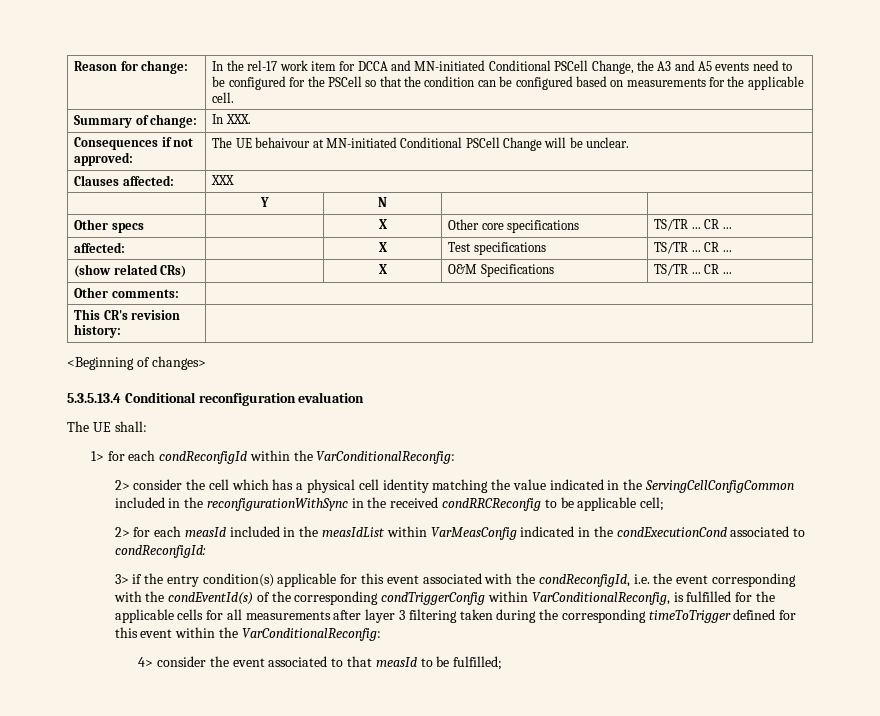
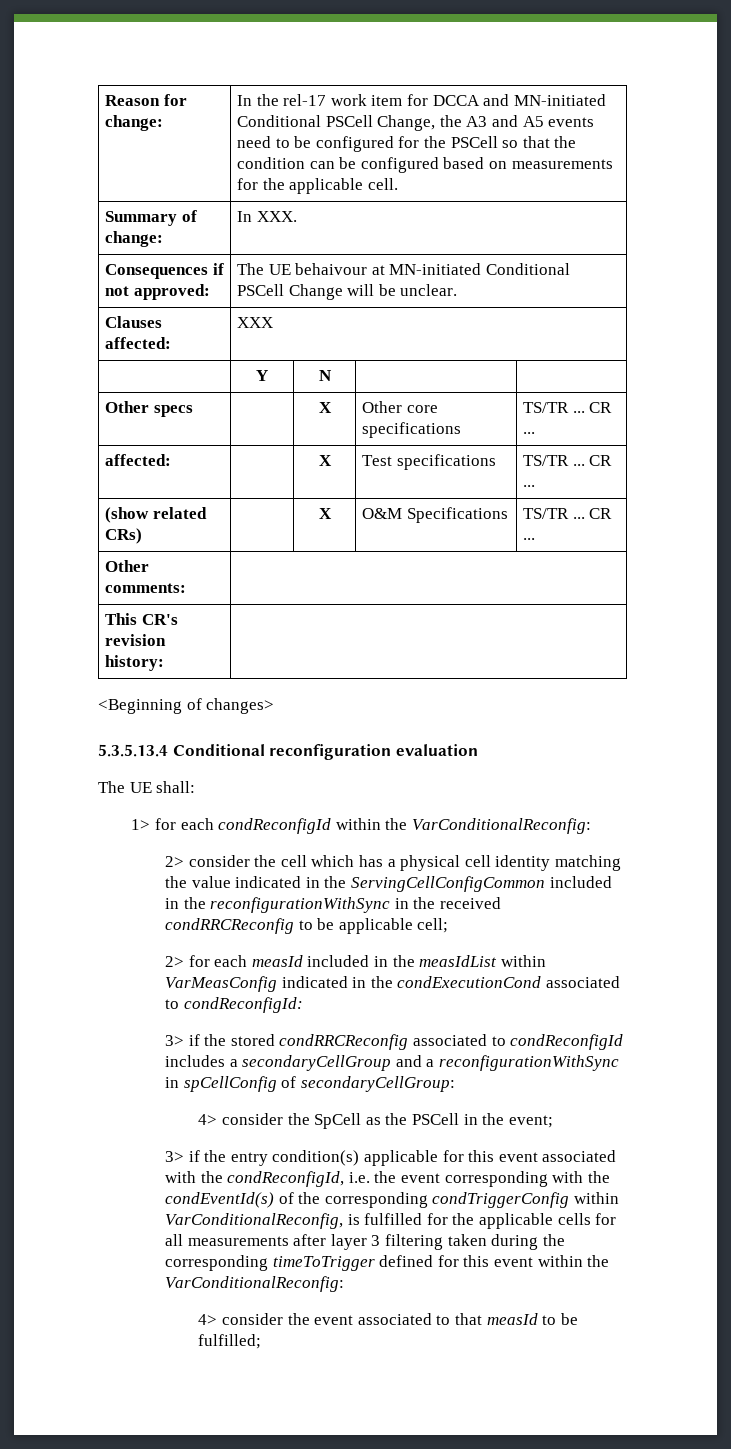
(206, 551) none -> [164,1034,624,1050] [164,1055,619,1071] [164,1076,455,1092] [198,1113,553,1129] // 3> if the stored condRRCReconfig associated to condReconfigId includes a secondaryCellGroup and a reconfigurationWithSync in spCellConfig of secondaryCellGroup: // 4> consider the SpCell as the PSCell in the event;

